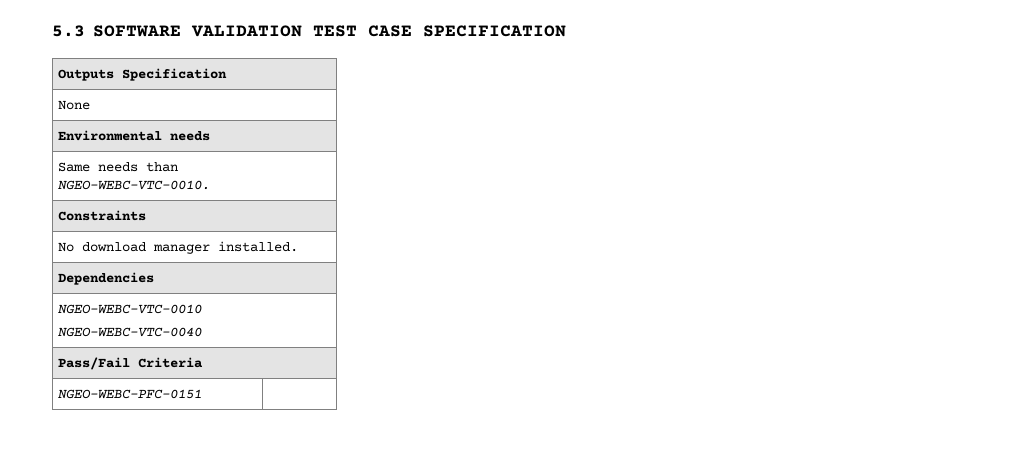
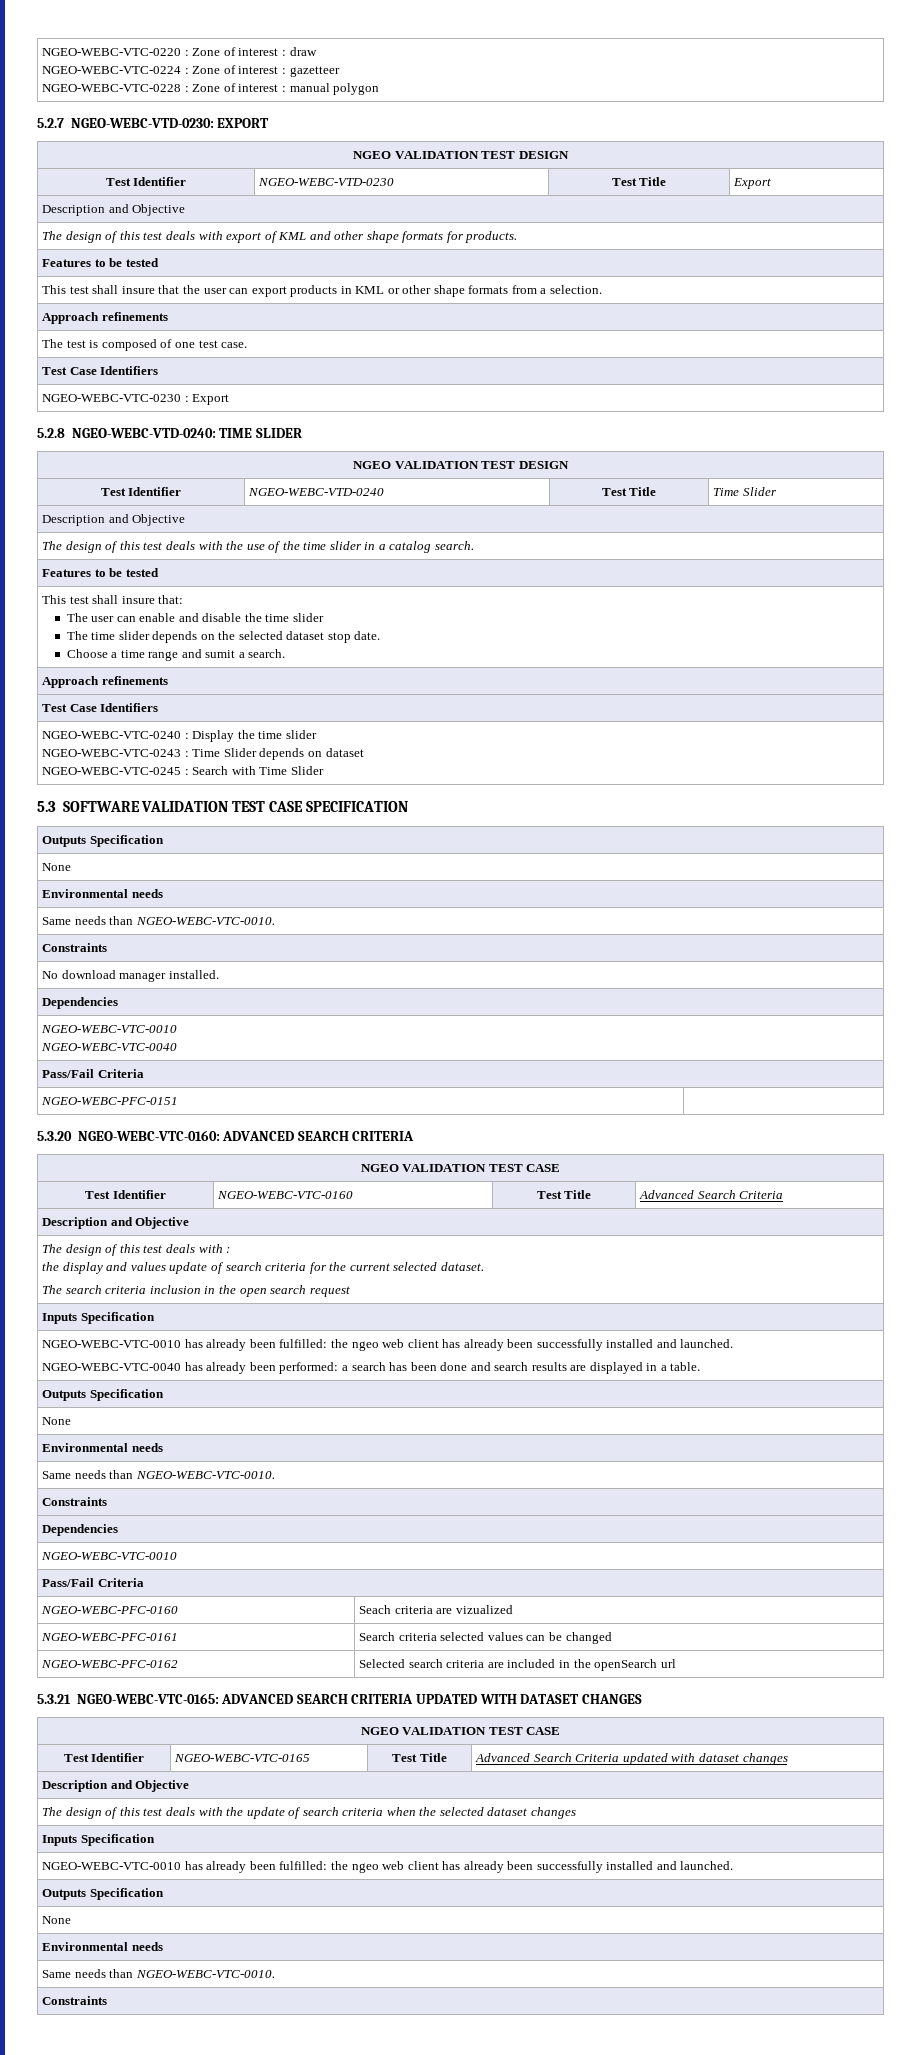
(52, 31) none -> [42,47,317,56] [42,65,340,77] [42,83,380,95] [37,118,270,128] [353,151,569,159] [105,177,187,186] [258,178,395,186] [611,177,667,186] [733,178,772,189] [42,204,186,216] [42,231,518,243] [42,258,159,267] [42,285,602,297] [42,312,168,324] [42,339,248,351] [42,366,159,375] [42,394,230,405] [37,428,302,438] [353,461,569,469] [100,487,182,496] [248,488,385,496] [601,487,657,496] [713,487,777,496] [42,514,186,526] [42,541,474,553] [42,568,159,577] [42,595,184,604] [66,613,324,622] [66,631,381,643] [66,649,286,661] [42,676,168,688] [42,703,159,712] [42,730,317,742] [42,748,364,760] [42,766,324,775] NGEO-WEBC-VTC-0220 : Zone of interest : draw // NGEO-WEBC-VTC-0224 : Zone of interest : gazetteer // NGEO-WEBC-VTC-0228 : Zone of interest : manual polygon // 5.2.7 NGEO-WEBC-VTD-0230: EXPORT // NGEO VALIDATION TEST DESIGN // Test Identifier | NGEO-WEBC-VTD-0230 | Test Title | Export // Description and Objective // The design of this test deals with export of KML and other shape formats for products. // Features to be tested // This test shall insure that the user can export products in KML or other shape formats from a selection. // Approach refinements // The test is composed of one test case. // Test Case Identifiers // NGEO-WEBC-VTC-0230 : Export // 5.2.8 NGEO-WEBC-VTD-0240: TIME SLIDER // NGEO VALIDATION TEST DESIGN // Test Identifier | NGEO-WEBC-VTD-0240 | Test Title | Time Slider // Description and Objective // The design of this test deals with the use of the time slider in a catalog search. // Features to be tested // This test shall insure that: // The user can enable and disable the time slider // The time slider depends on the selected dataset stop date. // Choose a time range and sumit a search. // Approach refinements // Test Case Identifiers // NGEO-WEBC-VTC-0240 : Display the time slider // NGEO-WEBC-VTC-0243 : Time Slider depends on dataset // NGEO-WEBC-VTC-0245 : Search with Time Slider //
(203, 394) none -> [37,1130,415,1141] [360,1164,561,1172] [85,1190,166,1199] [217,1191,354,1199] [536,1190,592,1199] [639,1190,784,1199] [42,1217,190,1229] [42,1244,231,1256] [42,1262,484,1274] [42,1285,350,1297] [42,1312,155,1324] [42,1339,734,1351] [42,1362,701,1374] [42,1389,164,1401] [42,1417,72,1425] [42,1443,163,1452] [42,1470,275,1479] [42,1497,108,1506] [42,1524,119,1536] [41,1552,178,1560] [42,1578,144,1587] [41,1606,179,1614] [359,1605,513,1614] [41,1633,179,1641] [359,1632,612,1644] [41,1660,179,1668] [359,1659,676,1671] [37,1693,643,1704] [360,1727,561,1735] [63,1753,145,1762] [174,1754,311,1762] [392,1753,447,1762] [475,1753,788,1765] [42,1780,190,1792] [42,1807,576,1819] [42,1834,155,1846] [42,1861,734,1873] [42,1888,164,1900] [42,1916,72,1924] [42,1942,163,1951] [42,1969,275,1978] [42,1996,108,2005] // 5.3.20 NGEO-WEBC-VTC-0160: ADVANCED SEARCH CRITERIA // NGEO VALIDATION TEST CASE // Test Identifier | NGEO-WEBC-VTC-0160 | Test Title | Advanced Search Criteria // Description and Objective // The design of this test deals with : // the display and values update of search criteria for the current selected dataset. // The search criteria inclusion in the open search request // Inputs Specification // NGEO-WEBC-VTC-0010 has already been fulfilled: the ngeo web client has already been successfully installed and launched. // NGEO-WEBC-VTC-0040 has already been performed: a search has been done and search results are displayed in a table. // Outputs Specification // None // Environmental needs // Same needs than NGEO-WEBC-VTC-0010. // Constraints // Dependencies // NGEO-WEBC-VTC-0010 // Pass/Fail Criteria // NGEO-WEBC-PFC-0160 | Seach criteria are vizualized // NGEO-WEBC-PFC-0161 | Search criteria selected values can be changed // NGEO-WEBC-PFC-0162 | Selected search criteria are included in the openSearch url // 5.3.21 NGEO-WEBC-VTC-0165: ADVANCED SEARCH CRITERIA UPDATED WITH DATASET CHANGES // NGEO VALIDATION TEST CASE // Test Identifier | NGEO-WEBC-VTC-0165 | Test Title | Advanced Search Criteria updated with dataset changes // Description and Objective // The design of this test deals with the update of search criteria when the selected dataset changes // Inputs Specification // NGEO-WEBC-VTC-0010 has already been fulfilled: the ngeo web client has already been successfully installed and launched. // Outputs Specification // None // Environmental needs // Same needs than NGEO-WEBC-VTC-0010. // Constraints

